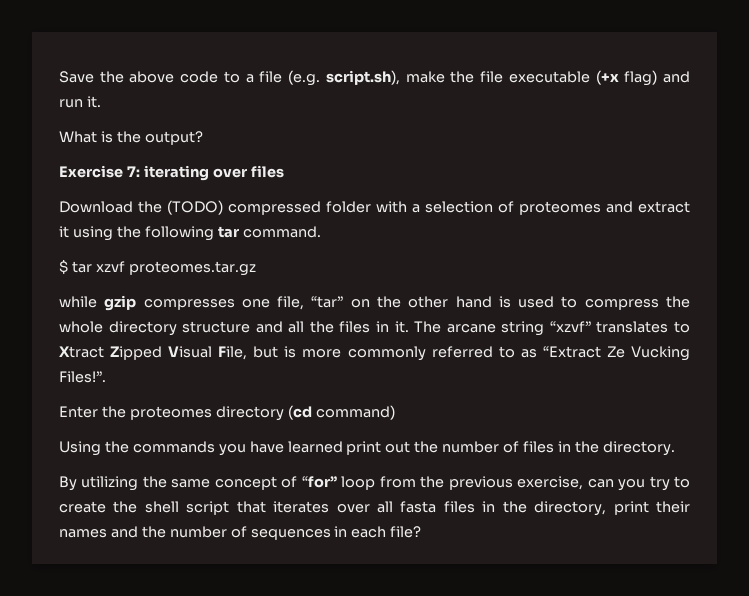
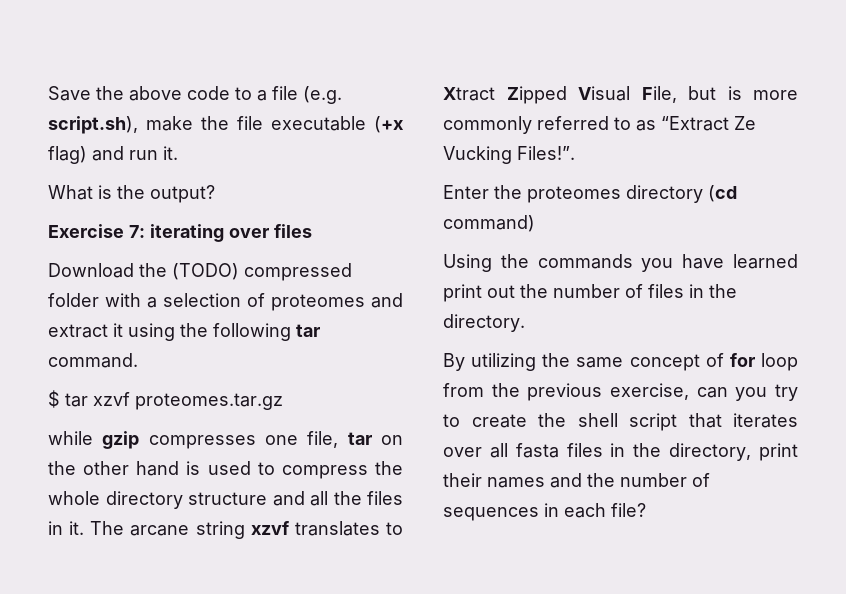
[311,296,344,308] “tar” -> [347,432,372,445] tar
[549,321,591,332] “xzvf” -> [250,521,289,535] xzvf
[301,476,337,488] “for” -> [729,353,755,367] for

